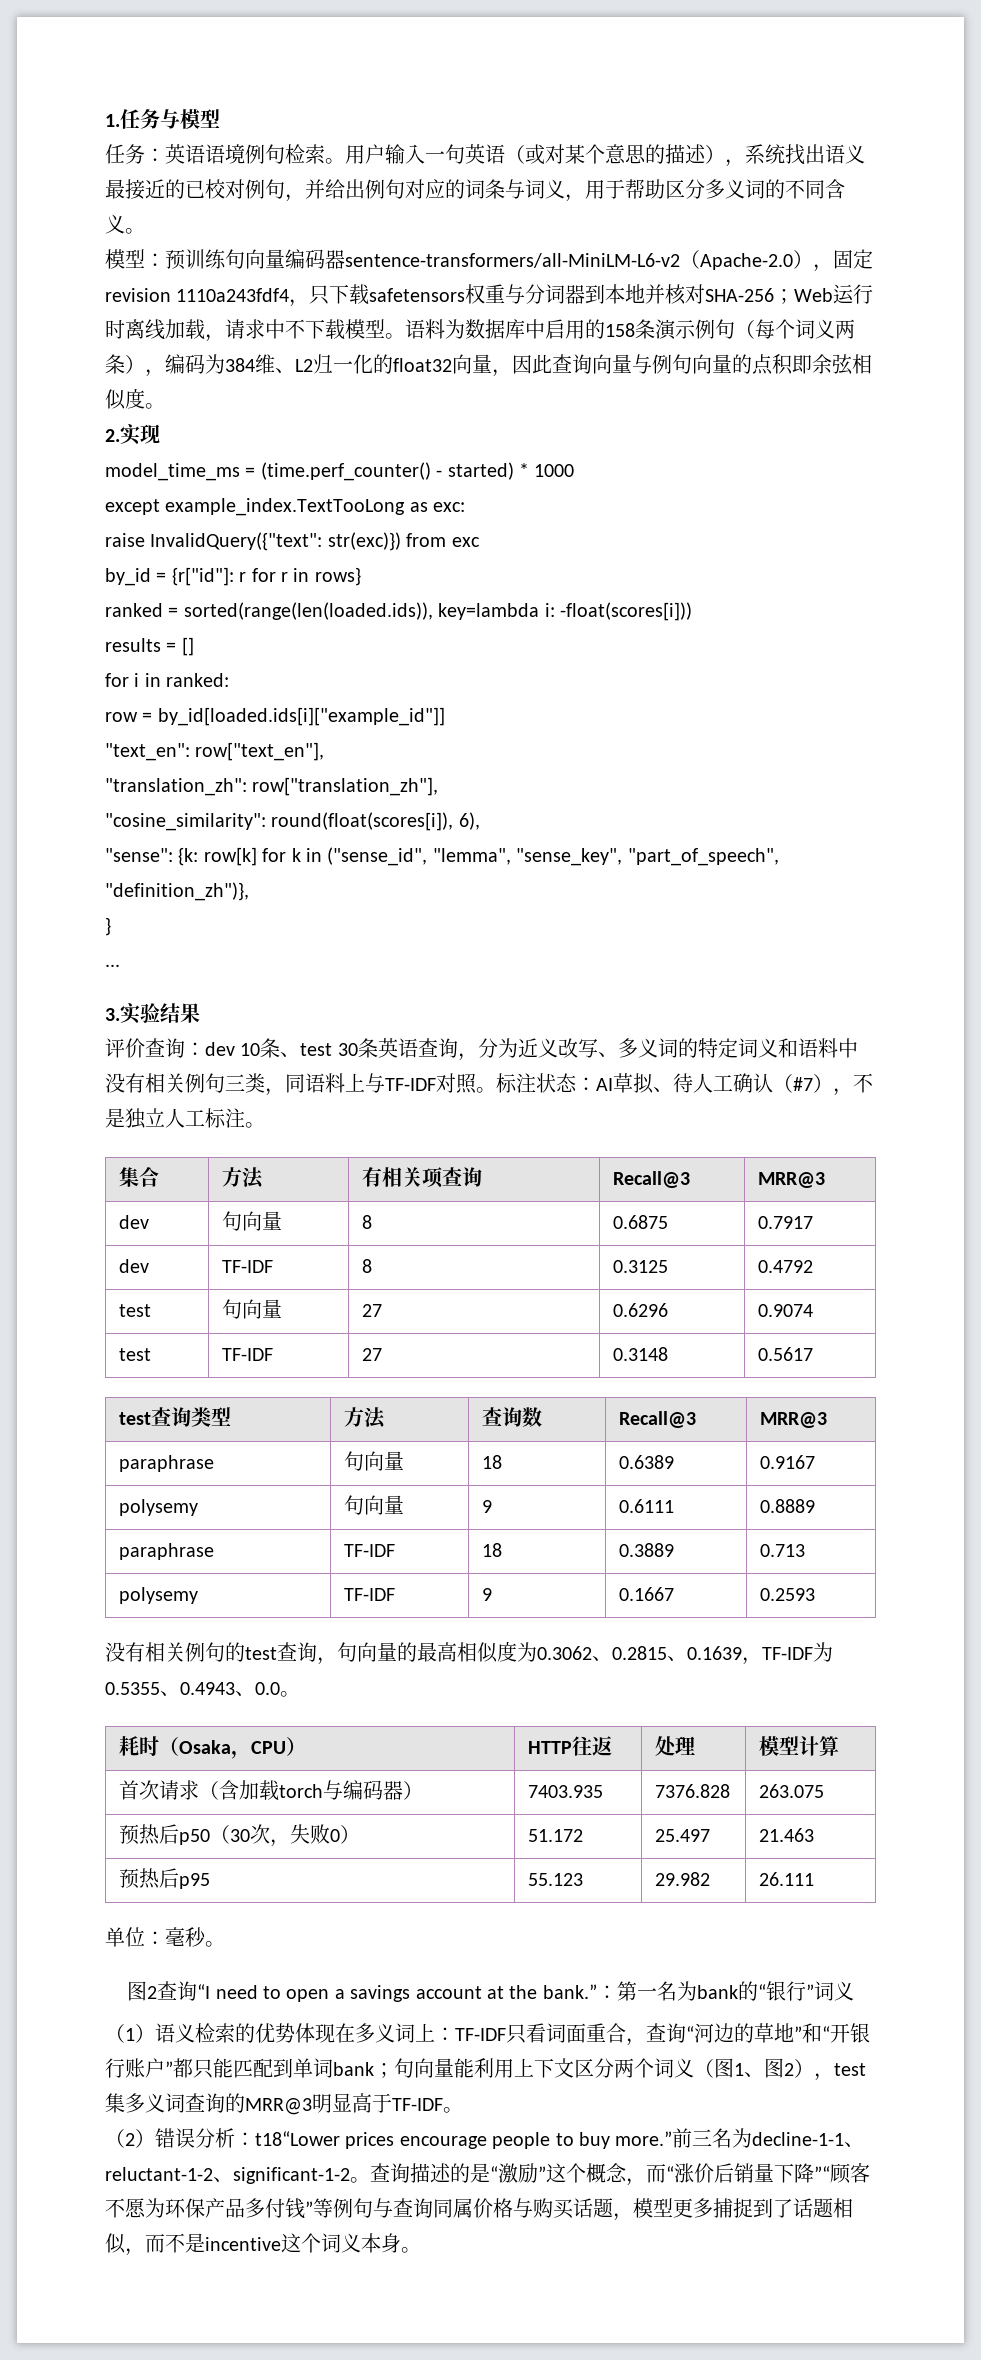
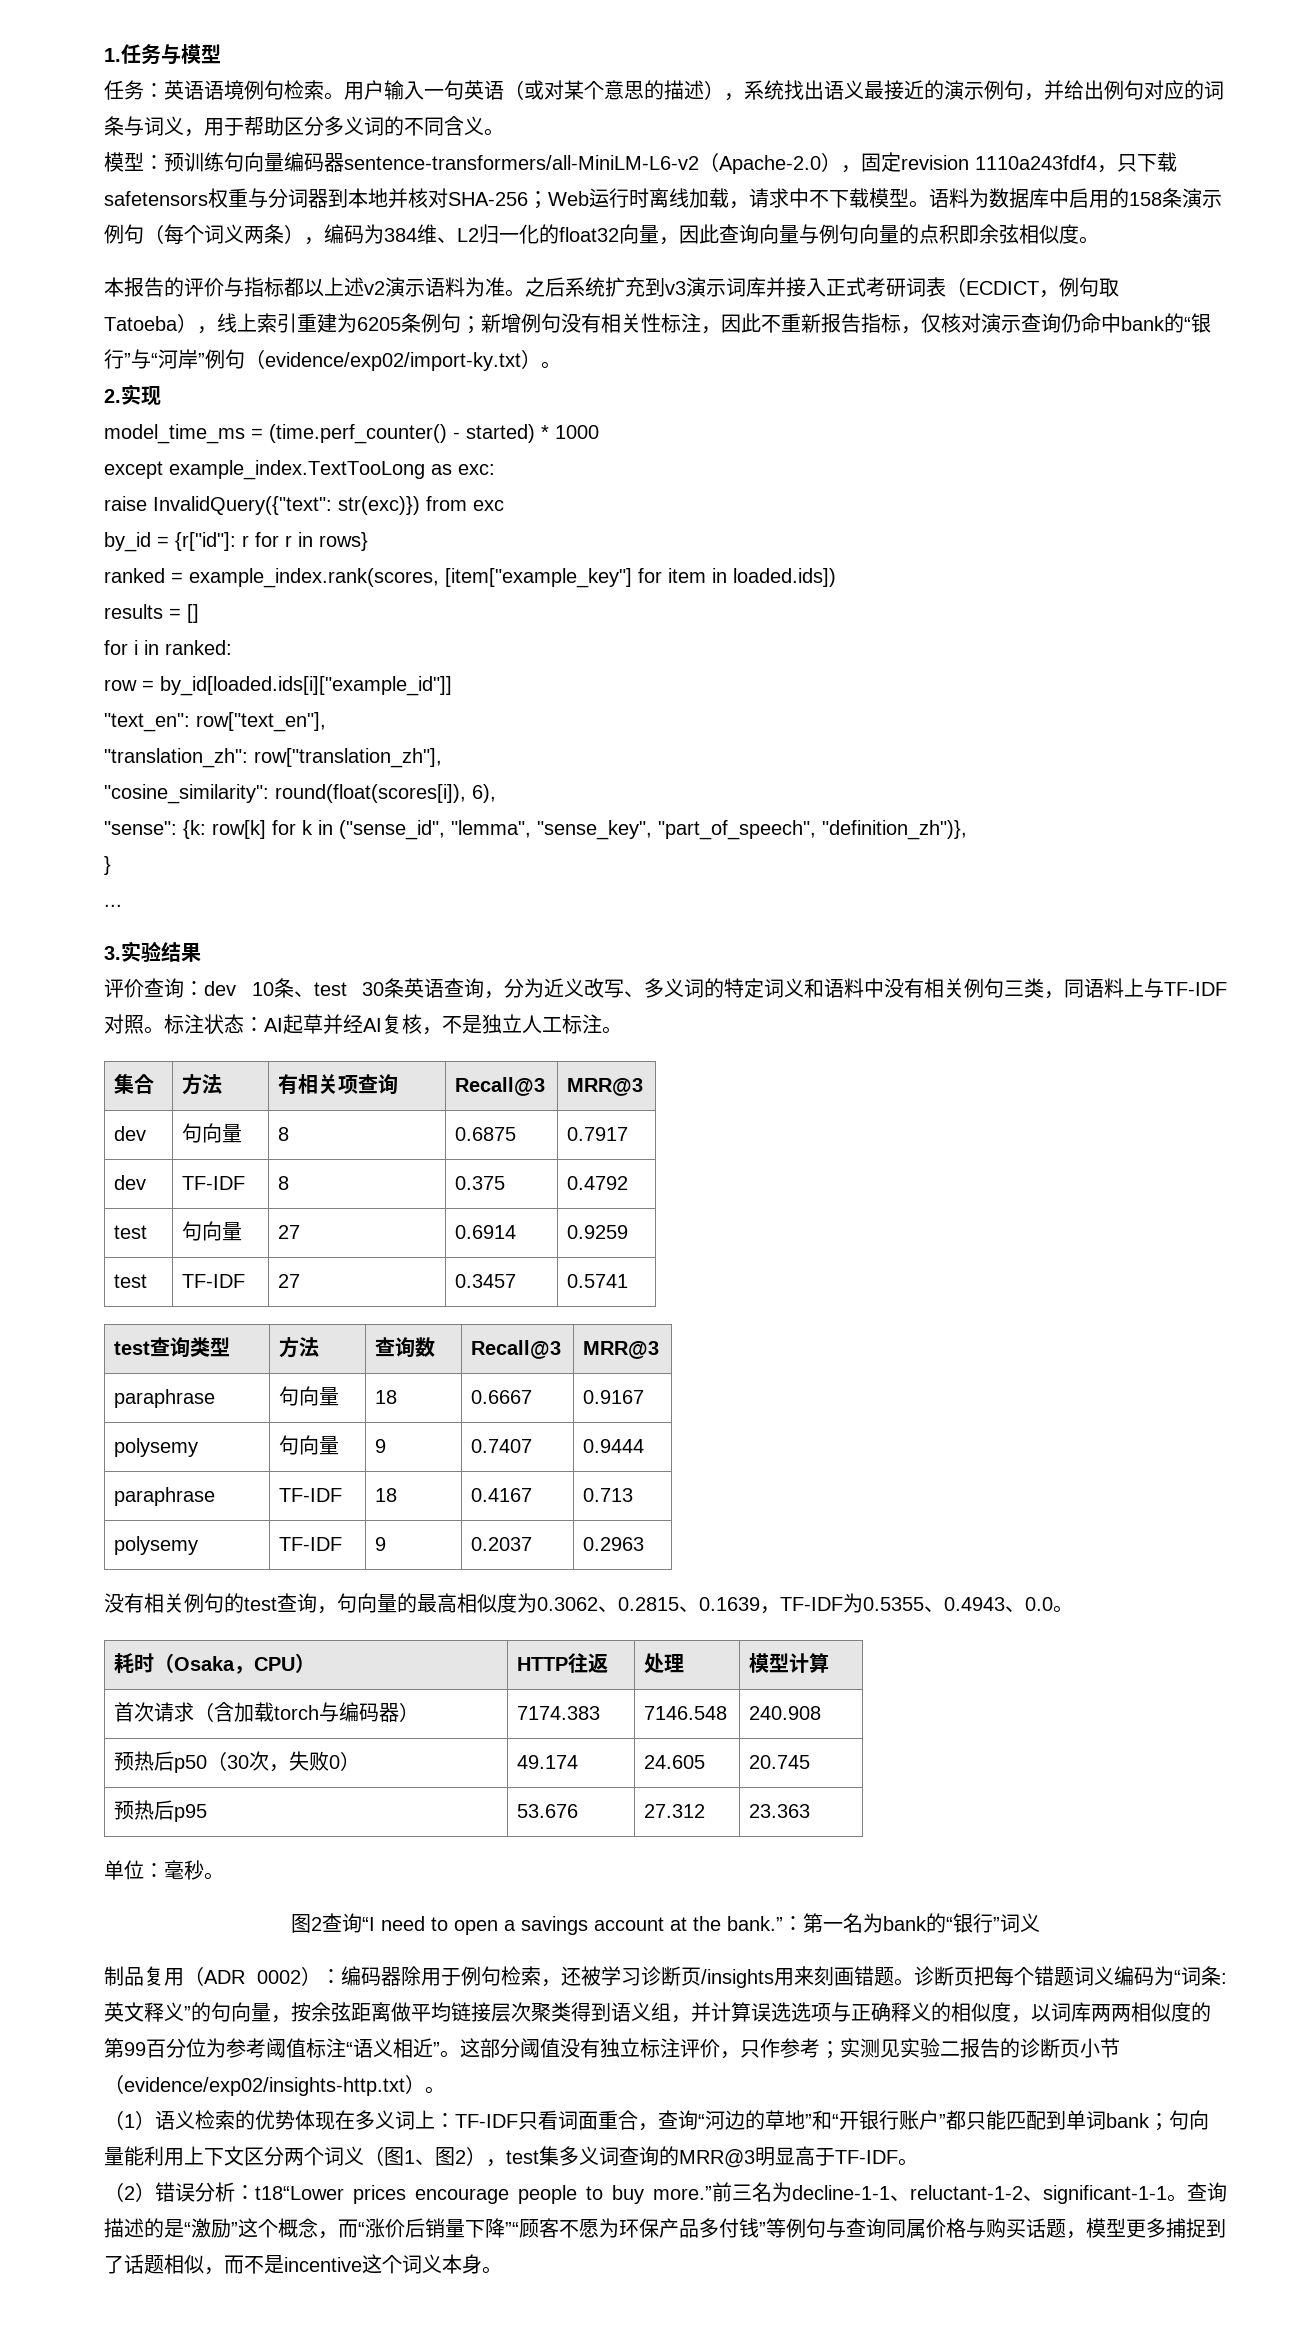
[185,179,245,199] 已校对 -> [944,80,984,100] 演示
(165, 406) none -> [104,277,1119,298] [104,313,1211,334] [104,349,561,371] // 本报告的评价与指标都以上述v2演示语料为准。之后系统扩充到v3演示词库并接入正式考研词表（ECDICT，例句取Tatoeba），线上索引重建为6205条例句；新增例句没有相关性标注，因此不重新报告指标，仅核对演示查询仍命中bank的“银行”与“河岸”例句（evidence/exp02/import-ky.txt）。
[183,602,692,621] sorted(range(len(loaded.ids)), key=lambda i: -float(scores[i])) -> [189,568,836,588] example_index.rank(scores, [item["example_key"] for item in loaded.ids])
[613,1073,833,1094] 草拟、待人工确认（#7） -> [283,1014,422,1034] 起草并经AI复核
[612,1260,668,1273] 0.3125 -> [455,1176,506,1190] 0.375
[612,1303,668,1317] [757,1304,813,1317] 0.6296 | 0.9074 -> [455,1225,517,1239] [567,1225,629,1239] 0.6914 | 0.9259
[612,1347,668,1361] [757,1347,813,1361] 0.3148 | 0.5617 -> [455,1274,517,1288] [567,1274,629,1288] 0.3457 | 0.5741
[618,1455,674,1469] 0.6389 -> [471,1390,533,1404] 0.6667
[618,1499,674,1513] [759,1499,815,1513] 0.6111 | 0.8889 -> [471,1439,533,1453] [583,1439,645,1453] 0.7407 | 0.9444
[618,1543,674,1557] 0.3889 -> [471,1488,533,1502] 0.4167
[618,1587,674,1601] [759,1588,815,1601] 0.1667 | 0.2593 -> [471,1537,533,1551] [583,1537,645,1551] 0.2037 | 0.2963
[527,1785,603,1798] [654,1784,730,1798] [758,1784,824,1798] 7403.935 | 7376.828 | 263.075 -> [517,1706,601,1720] [644,1706,728,1720] [749,1706,822,1720] 7174.383 | 7146.548 | 240.908
[527,1829,583,1842] [654,1829,710,1842] [758,1828,814,1842] 51.172 | 25.497 | 21.463 -> [517,1755,579,1769] [644,1755,706,1769] [749,1755,811,1769] 49.174 | 24.605 | 20.745
[527,1873,583,1886] [654,1872,710,1886] [758,1872,814,1886] 55.123 | 29.982 | 26.111 -> [517,1804,579,1818] [644,1804,706,1818] [749,1804,811,1818] 53.676 | 27.312 | 23.363
(854, 1991) none -> [104,1966,1227,1988] [104,2002,1211,2023] [104,2038,1120,2059] [104,2074,445,2096] // 制品复用（ADR 0002）：编码器除用于例句检索，还被学习诊断页/insights用来刻画错题。诊断页把每个错题词义编码为“词条:英文释义”的句向量，按余弦距离做平均链接层次聚类得到语义组，并计算误选选项与正确释义的相似度，以词库两两相似度的第99百分位为参考阈值标注“语义相近”。这部分阈值没有独立标注评价，只作参考；实测见实验二报告的诊断页小节（evidence/exp02/insights-http.txt）。
[233,2167,350,2184] significant-1-2 -> [1043,2185,1167,2204] significant-1-1

